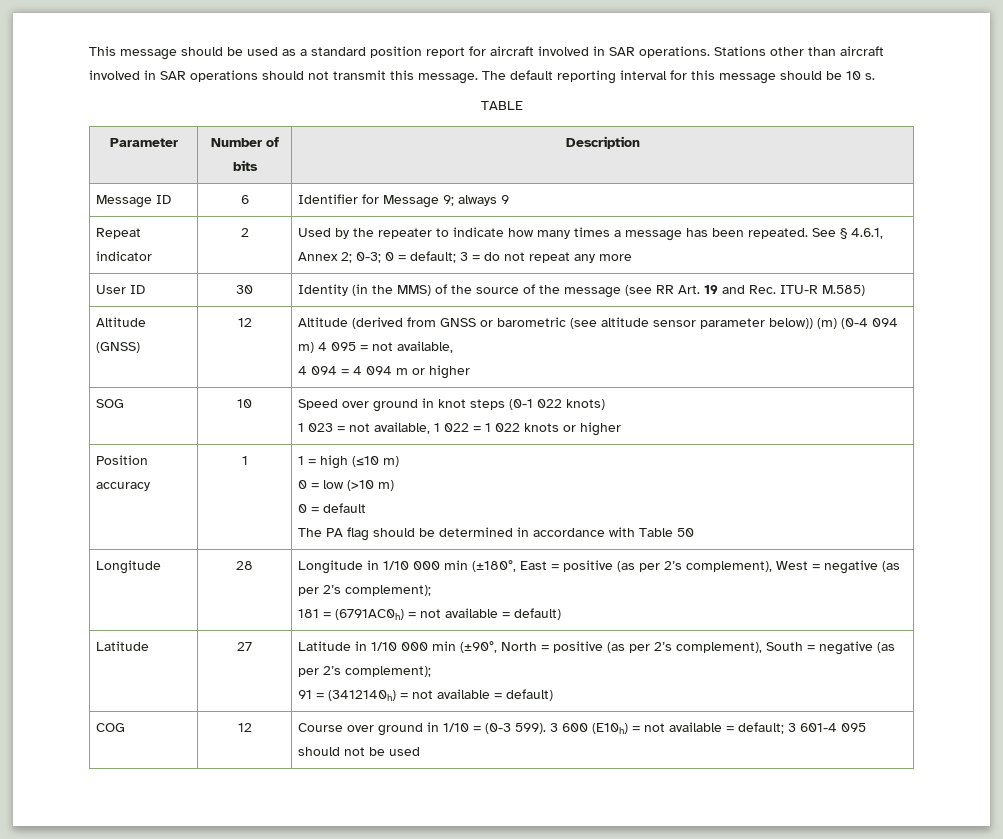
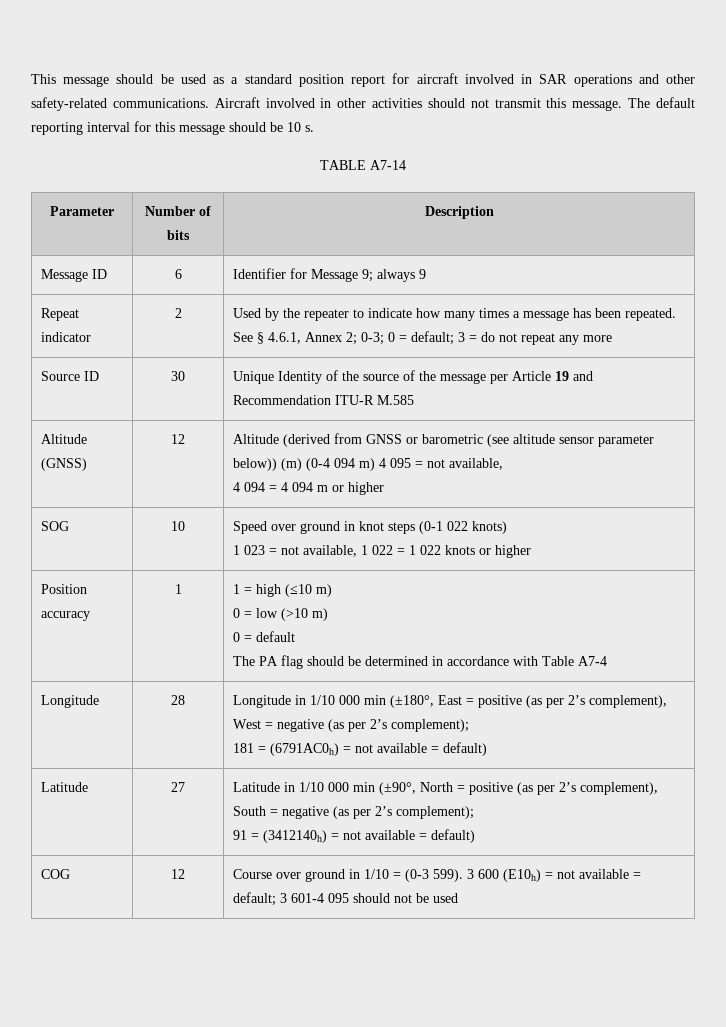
[639,46,884,58] [89,70,258,82] operations. Stations other than aircraft involved in SAR operations -> [573,74,696,87] [31,97,423,111] operations and other safety-related communications. Aircraft involved in other activities
(523, 105) none -> [370,160,406,170] A7-14
[96,285,127,294] User -> [41,371,81,381] Source
[298,284,432,296] Identity (in the MMS) -> [233,371,323,384] Unique Identity
[625,285,866,296] (see RR Art. 19 and Rec. ITU-R M.585) -> [490,371,594,384] [233,395,415,405] per Article 19 and Recommendation ITU-R M.585
[677,528,695,537] 50 -> [578,656,608,666] A7-4

